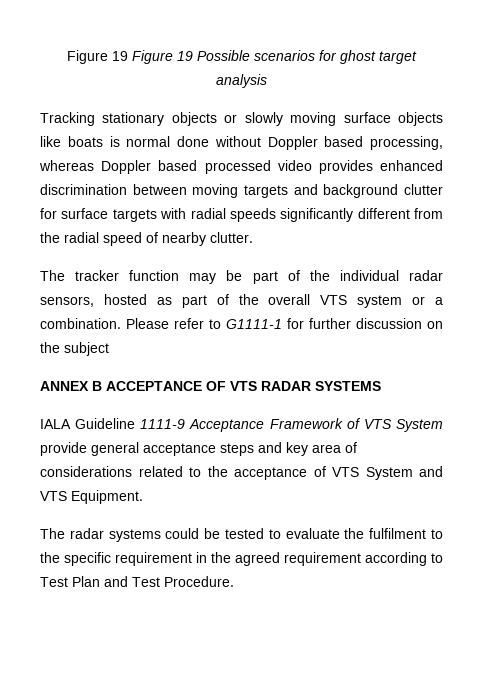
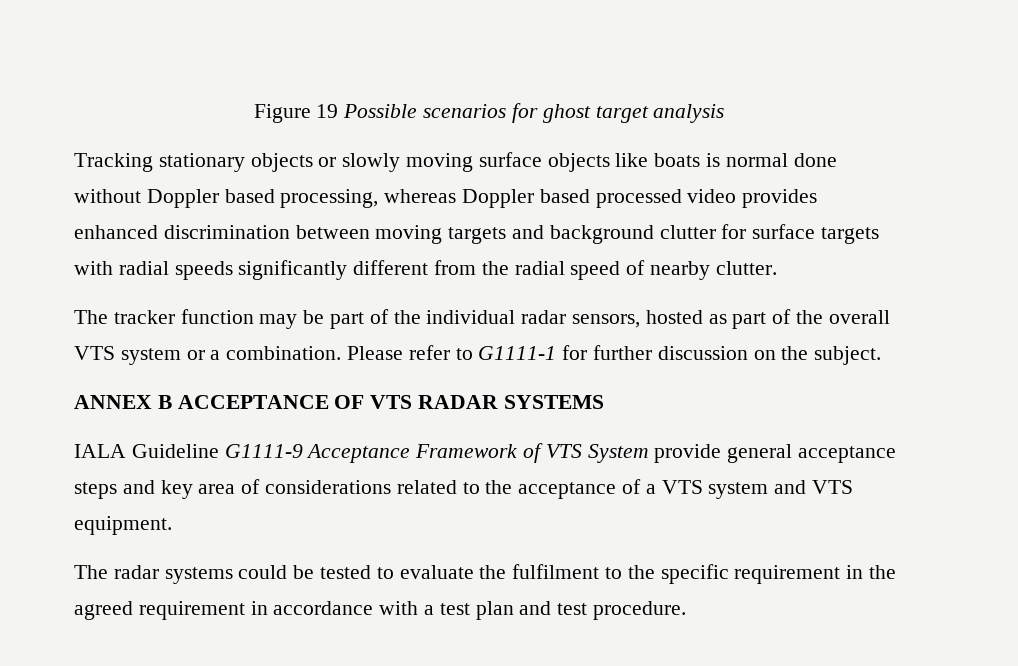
[67,50,193,64] Figure 19 Figure 19 -> [253,104,339,123] Figure 19
[64,342,109,356] subject -> [814,346,882,365] subject.
[140,419,186,429] 1111-9 -> [224,444,303,458] G1111-9
[332,467,413,480] VTS System -> [645,480,769,499] a VTS system
[71,490,143,504] Equipment. -> [74,516,172,535] equipment.
[365,552,443,566] [40,576,234,587] according to Test Plan and Test Procedure. -> [250,601,687,620] in accordance with a test plan and test procedure.

